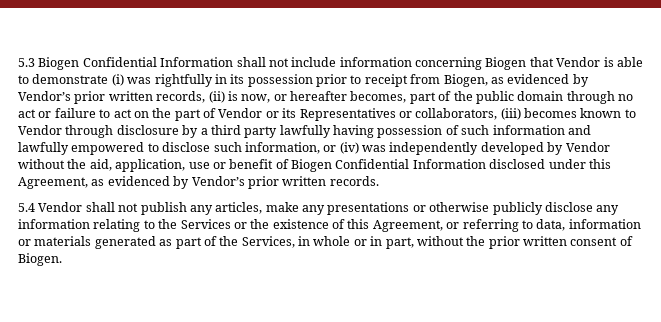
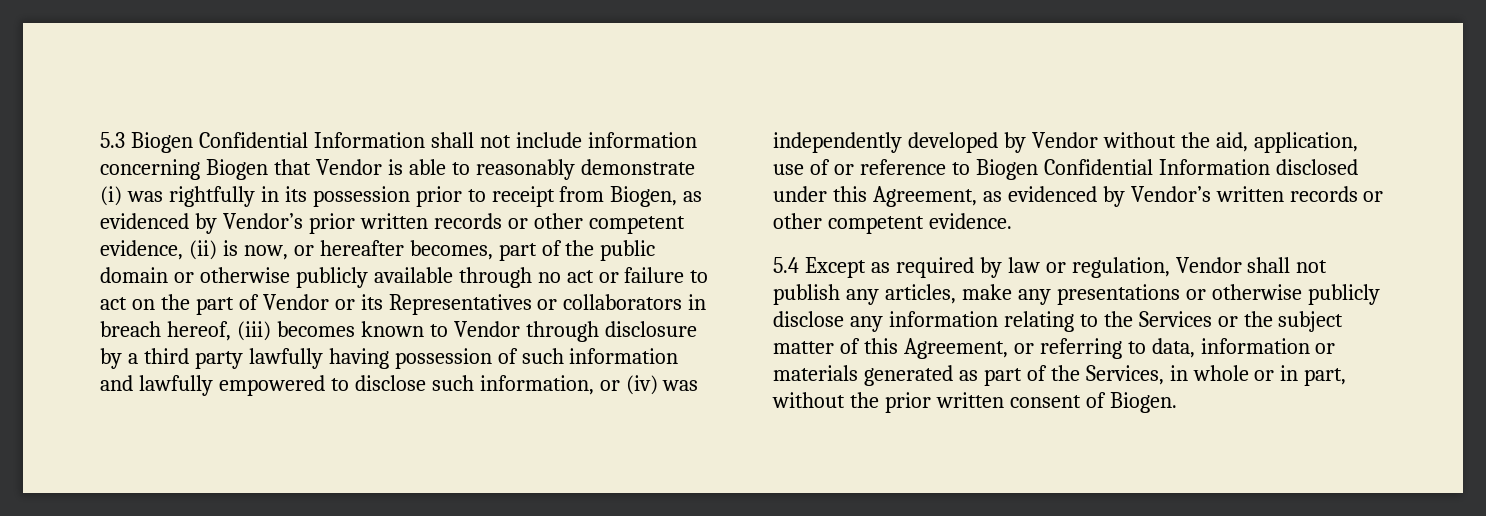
(29, 79) none -> [475,159,575,180] reasonably
[156,91,206,103] records, -> [433,213,685,234] [100,240,183,260] records or other competent evidence,
(564, 96) none -> [173,267,453,288] or otherwise publicly available
[415,108,498,120] collaborators, -> [563,294,707,310] [100,321,231,341] collaborators in breach hereof,
[212,159,289,169] or benefit of -> [809,159,970,175] of or reference to
[247,176,379,189] [18,203,35,212] prior written records. // 5.4 -> [1215,186,1384,202] [773,213,1012,234] [773,257,1170,278] written records or other competent evidence. // 5.4 Except as required by law or regulation,
[272,219,329,229] existence -> [1278,311,1344,332] [773,341,834,354] subject matter

